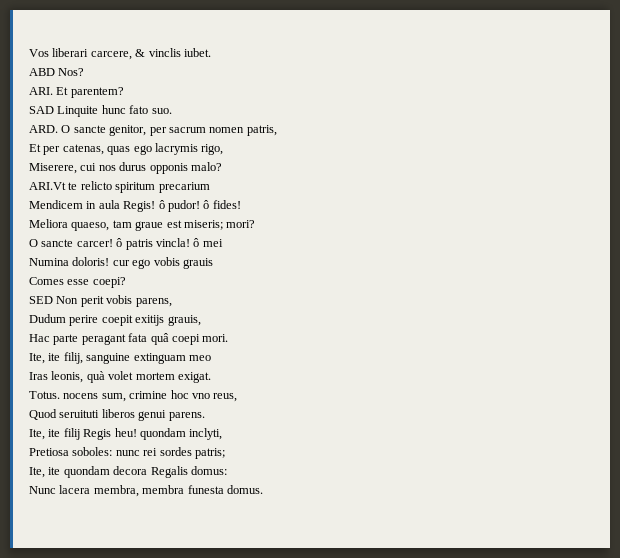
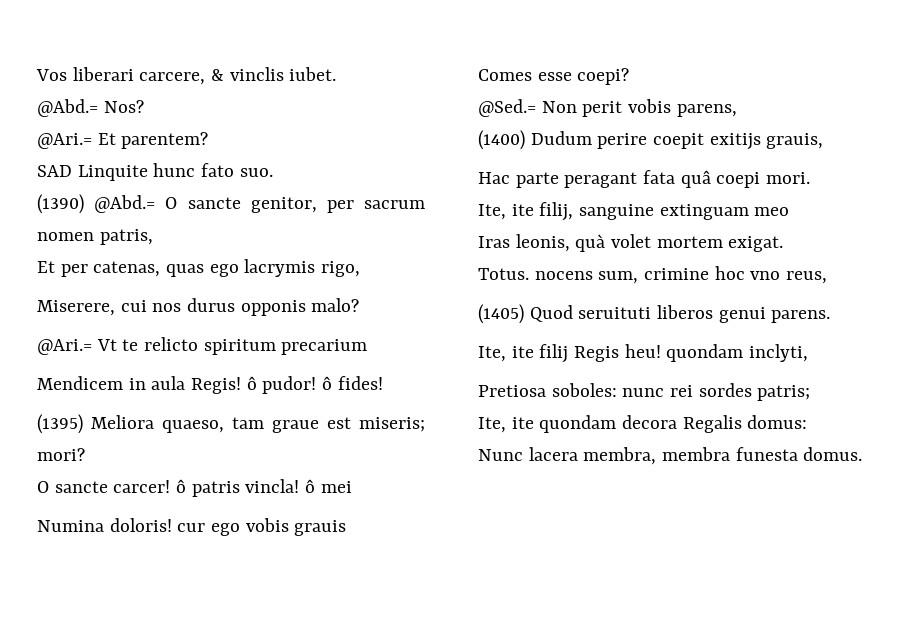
[29,68,55,76] ABD -> [37,99,98,117] @Abd.=
[29,87,53,95] ARI. -> [37,133,92,149] @Ari.=
[29,125,58,133] ARD. -> [37,194,156,214] (1390) @Abd.=
[29,182,66,190] ARI.Vt -> [37,339,117,355] @Ari.= Vt
(241, 204) none -> [37,414,83,434] (1395)
[29,296,53,304] SED -> [478,99,536,117] @Sed.=
(172, 302) none -> [478,130,525,150] (1400)
(238, 397) none -> [478,304,524,324] (1405)

